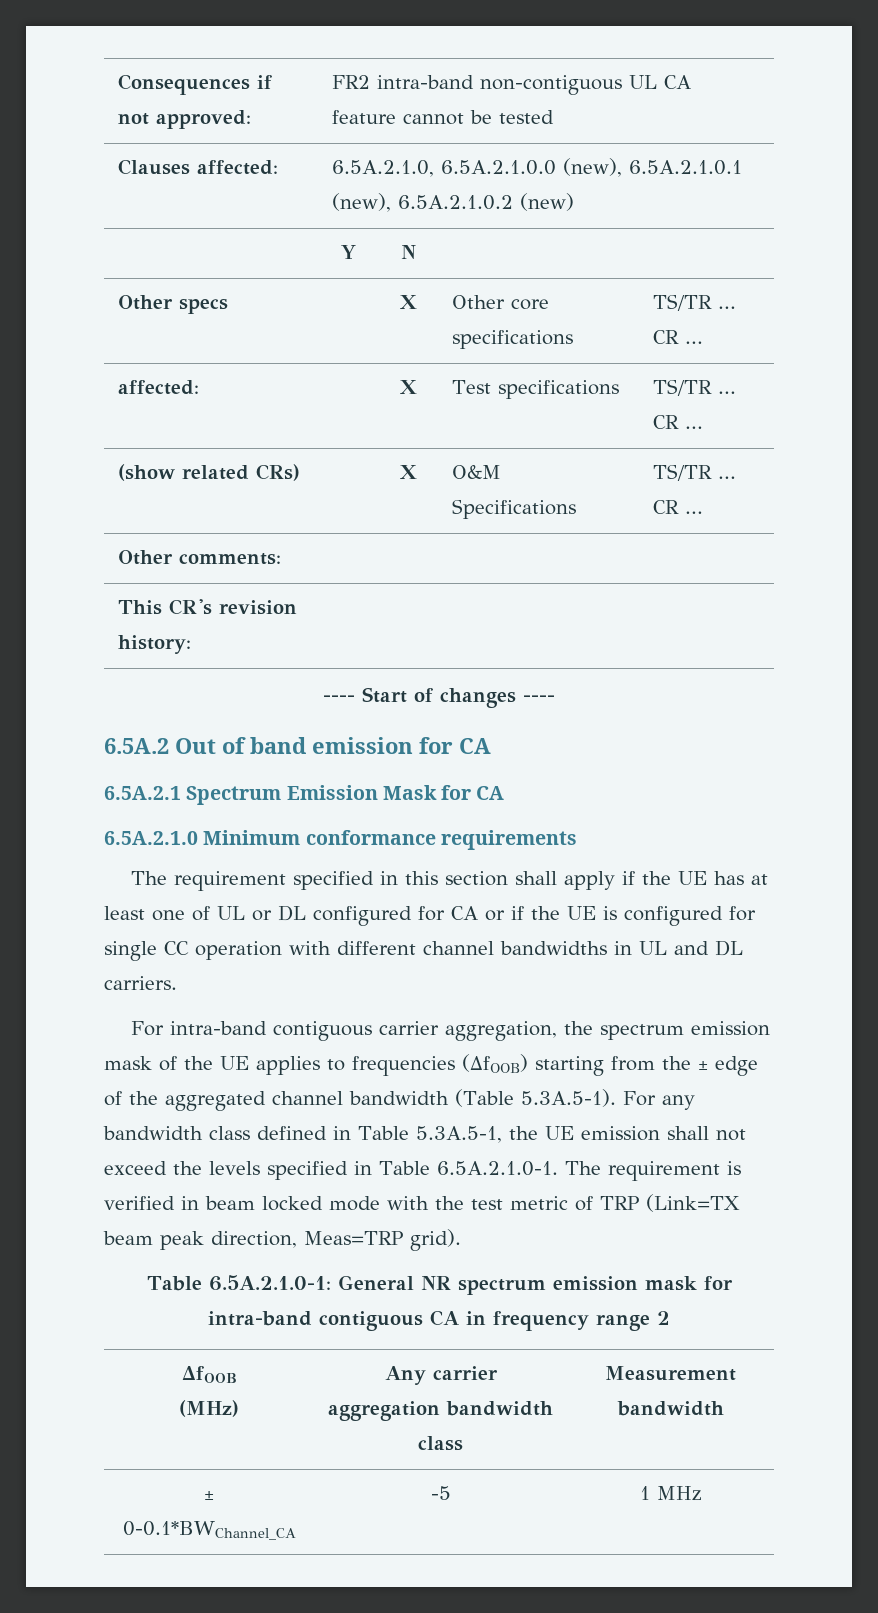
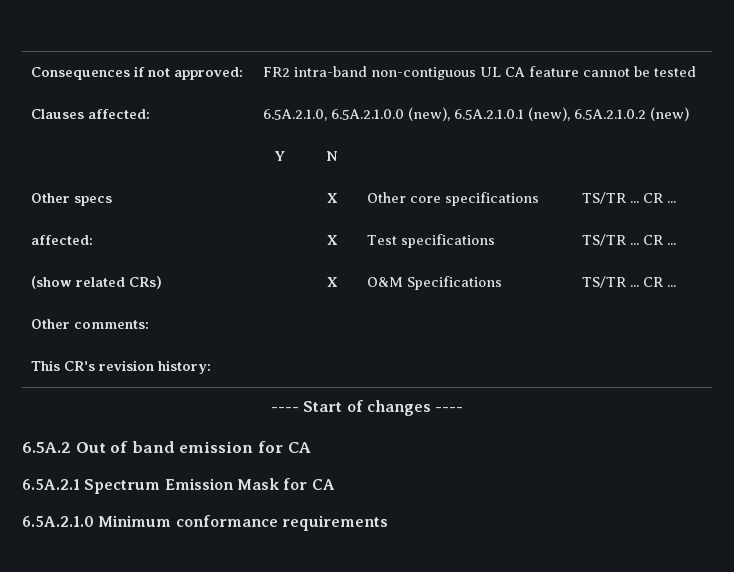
[130,871,768,891] [104,905,756,926] [104,940,743,961] [104,976,177,990] [130,1021,770,1041] [104,1054,758,1076] [104,1089,695,1111] [103,1126,746,1143] [104,1161,741,1181] [104,1194,740,1212] [103,1229,461,1251] [146,1275,733,1295] [208,1310,670,1331] [181,1366,237,1383] [179,1400,239,1417] [384,1366,498,1385] [328,1401,553,1421] [418,1436,463,1451] [605,1366,736,1381] [616,1401,724,1416] [204,1491,214,1500] [122,1521,296,1540] [430,1486,451,1500] [640,1486,701,1501] // The requirement specified in this section shall apply if the UE has at least one of UL or DL configured for CA or if the UE is configured for single CC operation with different channel bandwidths in UL and DL carriers. // For intra-band contiguous carrier aggregation, the spectrum emission mask of the UE applies to frequencies (ΔfOOB) starting from the ± edge of the aggregated channel bandwidth (Table 5.3A.5-1). For any bandwidth class defined in Table 5.3A.5-1, the UE emission shall not exceed the levels specified in Table 6.5A.2.1.0-1. The requirement is verified in beam locked mode with the test metric of TRP (Link=TX beam peak direction, Meas=TRP grid). // Table 6.5A.2.1.0-1: General NR spectrum emission mask for intra-band contiguous CA in frequency range 2 // ΔfOOB // (MHz) | Any carrier aggregation bandwidth class | Measurement bandwidth // ± 0-0.1*BWChannel_CA | -5 | 1 MHz -> (388, 523) none

